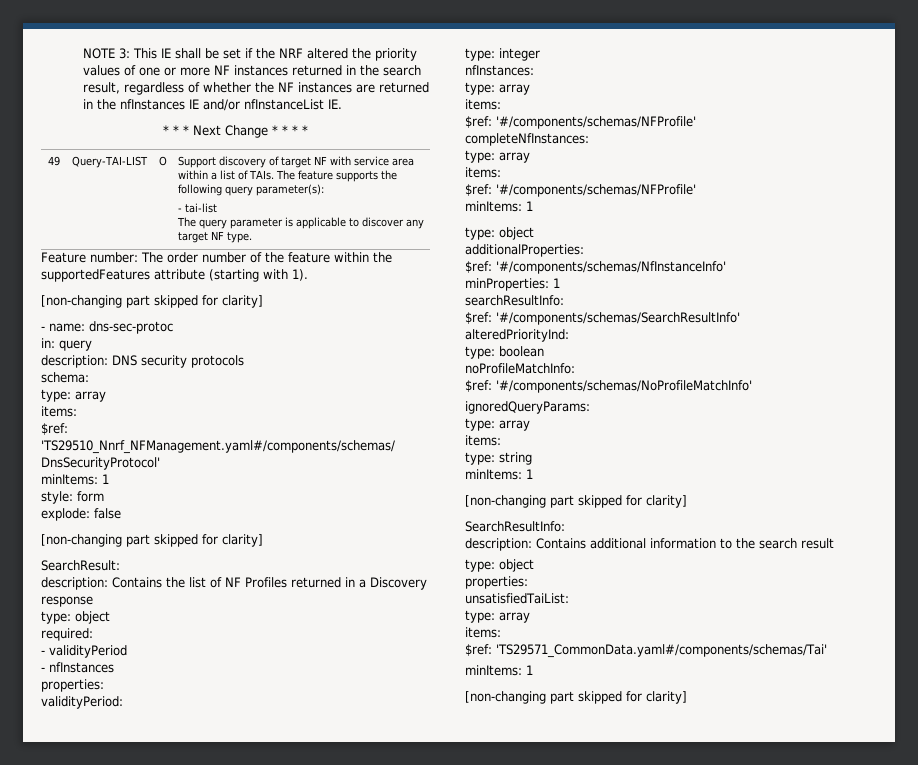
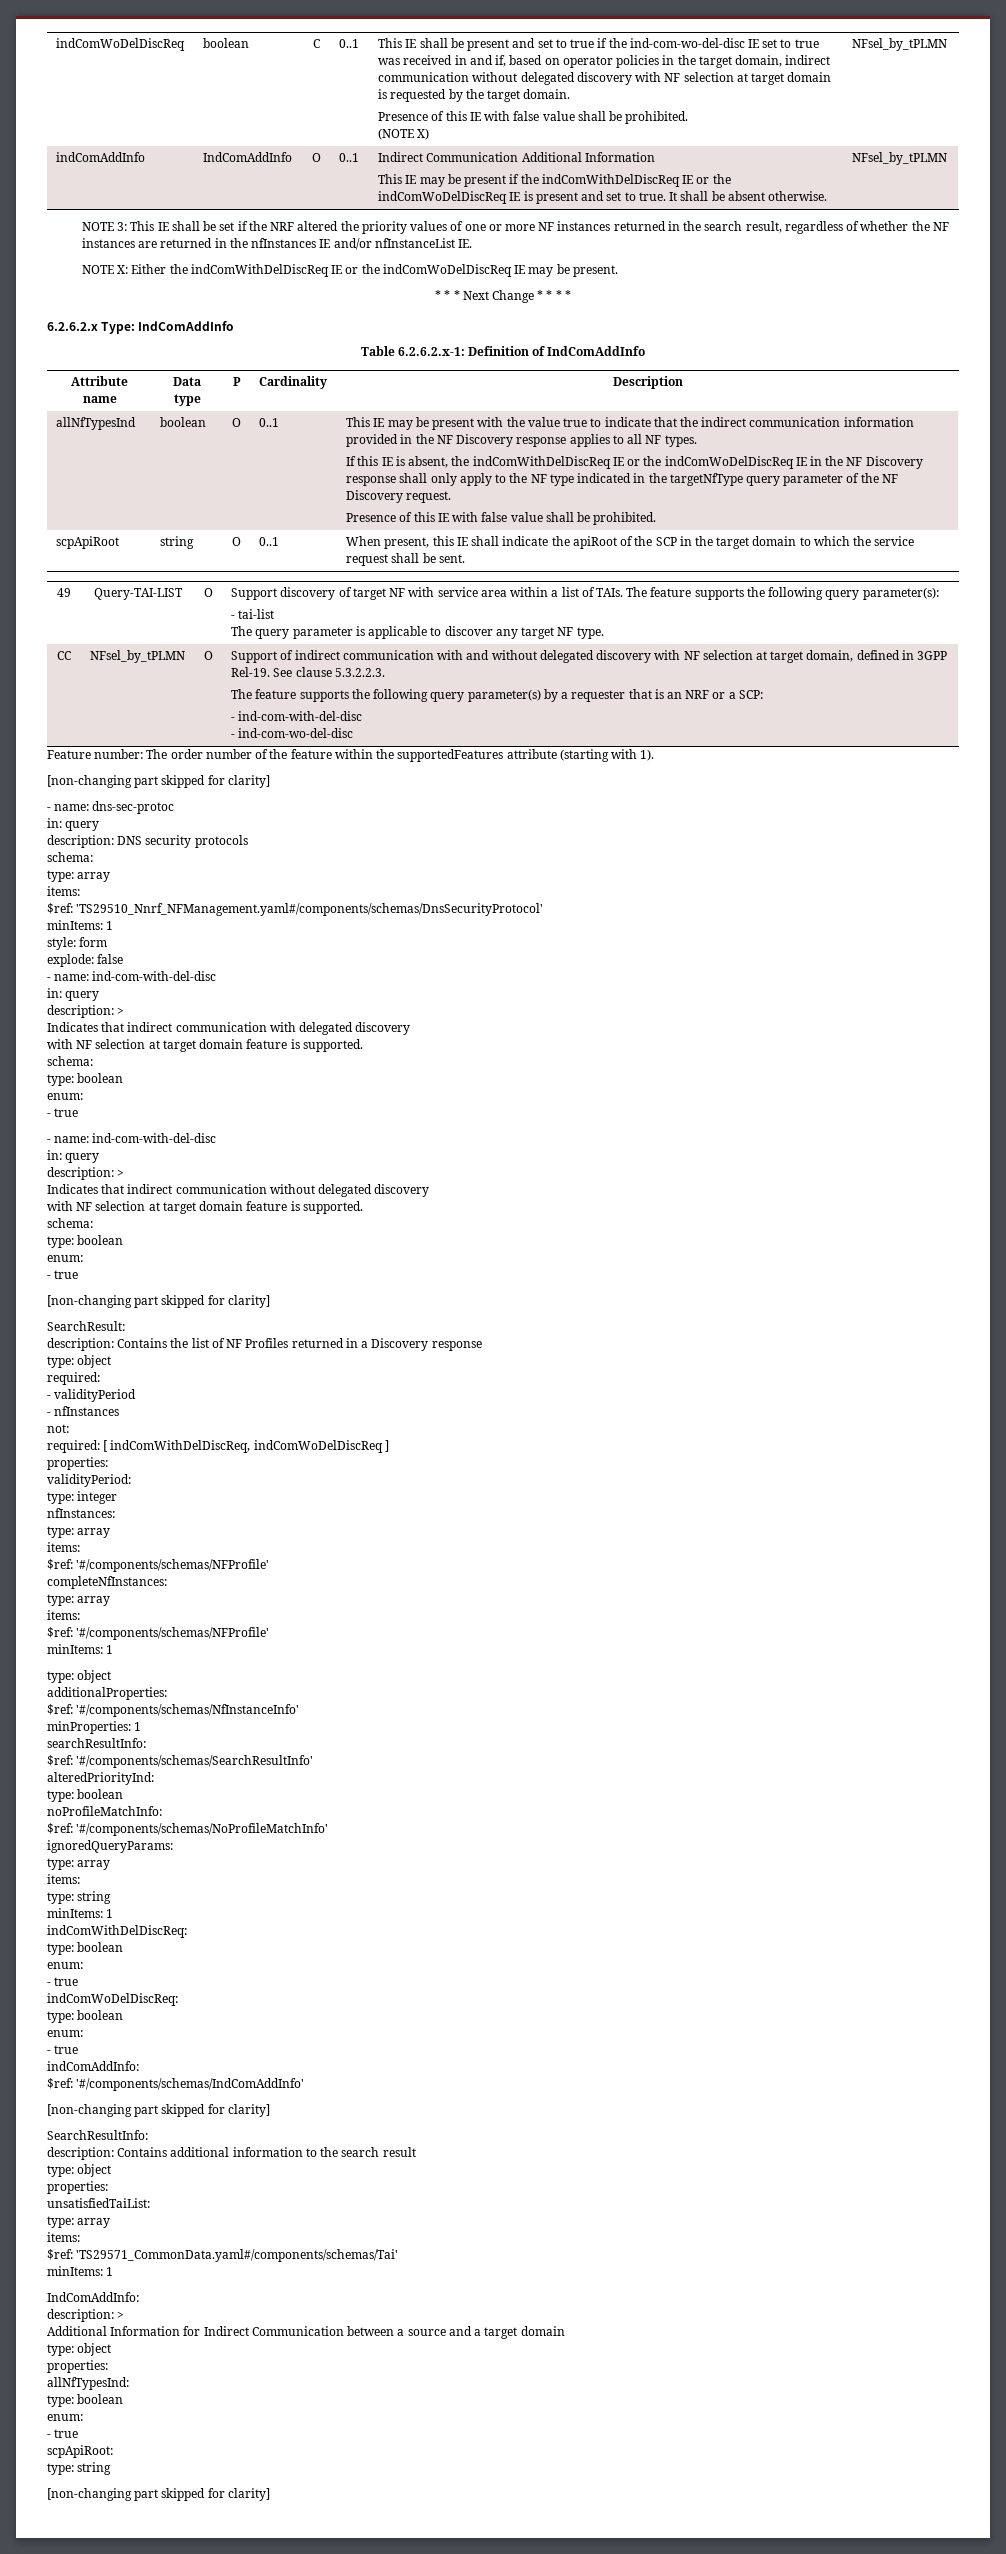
(83, 53) none -> [56,38,186,51] [203,38,250,48] [313,39,320,48] [339,39,360,48] [378,38,819,51] [378,55,831,68] [378,72,832,85] [378,89,571,102] [378,111,689,124] [378,128,430,140] [852,38,948,51] [56,152,146,162] [203,152,293,162] [312,153,321,162] [339,153,360,162] [378,152,655,162] [378,174,731,187] [378,191,827,204] [852,152,948,165] indComWoDelDiscReq | boolean | C | 0..1 | This IE shall be present and set to true if the ind-com-wo-del-disc IE set to true was received in and if, based on operator policies in the target domain, indirect communication without delegated discovery with NF selection at target domain is requested by the target domain. // Presence of this IE with false value shall be prohibited. // (NOTE X) | NFsel_by_tPLMN // indComAddInfo | IndComAddInfo | O | 0..1 | Indirect Communication Additional Information // This IE may be present if the indComWithDelDiscReq IE or the indComWoDelDiscReq IE is present and set to true. It shall be absent otherwise. | NFsel_by_tPLMN //
(343, 104) none -> [81,264,618,277] // NOTE X: Either the indComWithDelDiscReq IE or the indComWoDelDiscReq IE may be present.
(308, 130) none -> [47,321,235,334] [360,346,646,356] [71,376,128,386] [82,396,117,403] [173,377,201,386] [173,394,201,406] [232,377,241,386] [259,376,328,389] [613,376,683,389] [56,417,137,430] [160,417,207,427] [232,418,241,427] [259,418,280,427] [346,417,914,430] [346,434,697,447] [346,456,923,469] [346,473,898,486] [346,490,452,503] [346,512,657,525] [56,536,120,549] [160,536,195,549] [232,537,241,546] [259,537,280,546] [346,536,915,549] [346,553,465,566] // 6.2.6.2.x Type: IndComAddInfo // Table 6.2.6.2.x-1: Definition of IndComAddInfo // Attribute name | Data type | P | Cardinality | Description // allNfTypesInd | boolean | O | 0..1 | This IE may be present with the value true to indicate that the indirect communication information provided in the NF Discovery response applies to all NF types. // If this IE is absent, the indComWithDelDiscReq IE or the indComWoDelDiscReq IE in the NF Discovery response shall only apply to the NF type indicated in the targetNfType query parameter of the NF Discovery request. // Presence of this IE with false value shall be prohibited. // scpApiRoot | string | O | 0..1 | When present, this IE shall indicate the apiRoot of the SCP in the target domain to which the service request shall be sent.
(252, 237) none -> [57,651,71,660] [90,650,185,663] [204,651,213,660] [231,650,948,663] [231,667,385,677] [231,689,763,702] [231,711,363,721] [231,728,354,738] // CC | NFsel_by_tPLMN | O | Support of indirect communication with and without delegated discovery with NF selection at target domain, defined in 3GPP Rel-19. See clause 5.3.2.2.3. // The feature supports the following query parameter(s) by a requester that is an NRF or a SCP: // - ind-com-with-del-disc // - ind-com-wo-del-disc
(121, 513) none -> [47,971,217,981] [47,988,100,1001] [47,1005,125,1018] [47,1022,411,1035] [47,1039,363,1052] [47,1056,93,1066] [47,1073,124,1086] [47,1093,83,1100] [47,1108,79,1117] [47,1133,217,1143] [47,1150,100,1163] [47,1167,125,1180] [47,1184,430,1197] [47,1201,363,1214] [47,1218,93,1228] [47,1235,124,1248] [47,1255,83,1262] [47,1270,79,1279] // - name: ind-com-with-del-disc // in: query // description: > // Indicates that indirect communication with delegated discovery // with NF selection at target domain feature is supported. // schema: // type: boolean // enum: // - true // - name: ind-com-with-del-disc // in: query // description: > // Indicates that indirect communication without delegated discovery // with NF selection at target domain feature is supported. // schema: // type: boolean // enum: // - true
(114, 667) none -> [47,1424,69,1433] [47,1440,389,1453] // not: // required: [ indComWithDelDiscReq, indComWoDelDiscReq ]
(533, 474) none -> [47,1925,187,1938] [47,1942,124,1955] [47,1962,83,1969] [47,1977,79,1986] [47,1993,178,2006] [47,2010,124,2023] [47,2030,83,2037] [47,2045,79,2054] [47,2061,139,2071] [47,2078,305,2091] // indComWithDelDiscReq: // type: boolean // enum: // - true // indComWoDelDiscReq: // type: boolean // enum: // - true // indComAddInfo: // $ref: '#/components/schemas/IndComAddInfo'
(533, 670) none -> [47,2292,139,2302] [47,2309,125,2322] [47,2326,565,2339] [47,2343,112,2356] [47,2360,108,2373] [47,2377,129,2390] [47,2394,124,2407] [47,2414,83,2421] [47,2429,79,2438] [47,2445,113,2458] [47,2462,112,2475] // IndComAddInfo: // description: > // Additional Information for Indirect Communication between a source and a target domain // type: object // properties: // allNfTypesInd: // type: boolean // enum: // - true // scpApiRoot: // type: string

